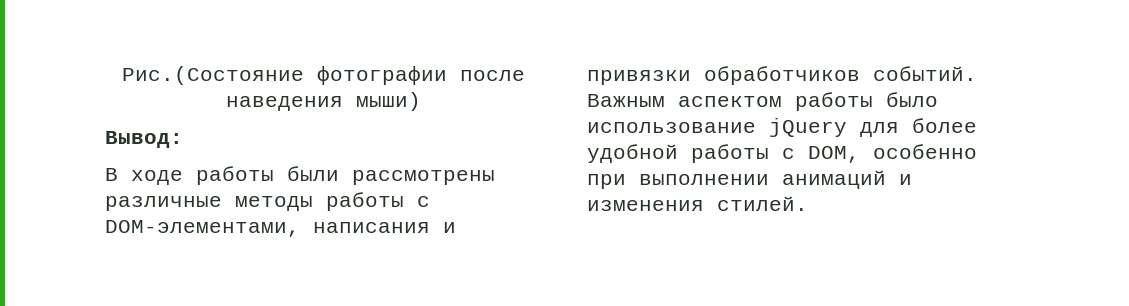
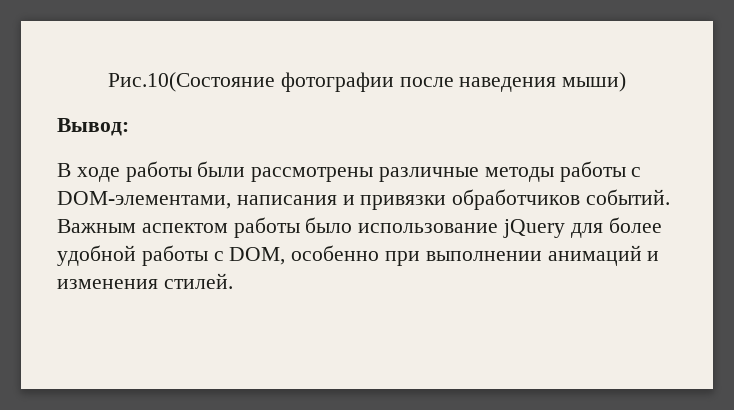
[122,66,304,85] Рис.(Состояние -> [107,72,275,92] Рис.10(Состояние

